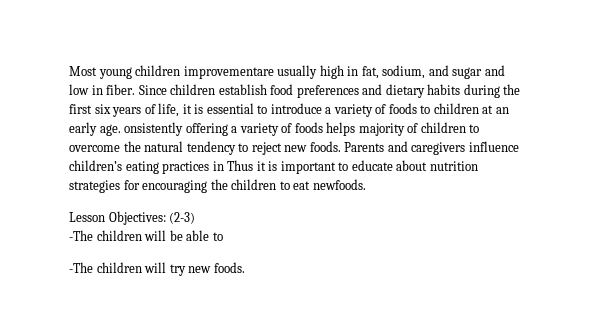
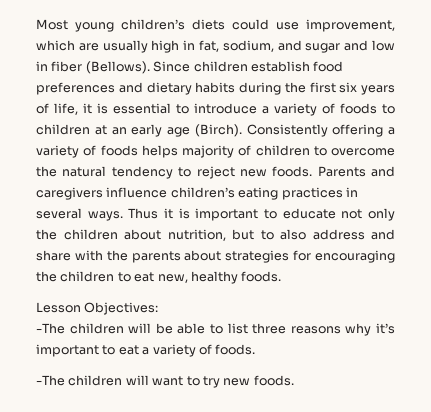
[135,65,274,79] children improvementare -> [121,19,395,32] [36,40,99,51] children’s diets could use improvement, which are
[106,84,136,95] fiber. -> [51,61,150,74] fiber (Bellows).
[99,122,184,136] age. onsistently -> [167,124,328,137] age (Birch). Consistently
(224, 166) none -> [36,208,123,221] several ways.
[396,160,478,171] about nutrition -> [341,208,395,221] [36,229,395,241] [36,250,222,263] not only the children about nutrition, but to also address and share with the parents about
[312,179,366,190] newfoods. -> [157,271,282,284] new, healthy foods.
[169,212,196,224] (2-3) -> (159, 308) none
[69,262,167,273] // -The children will -> [227,323,395,336] [36,344,256,357] [36,375,200,386] list three reasons why it’s important to eat a variety of foods. // -The children will want to

